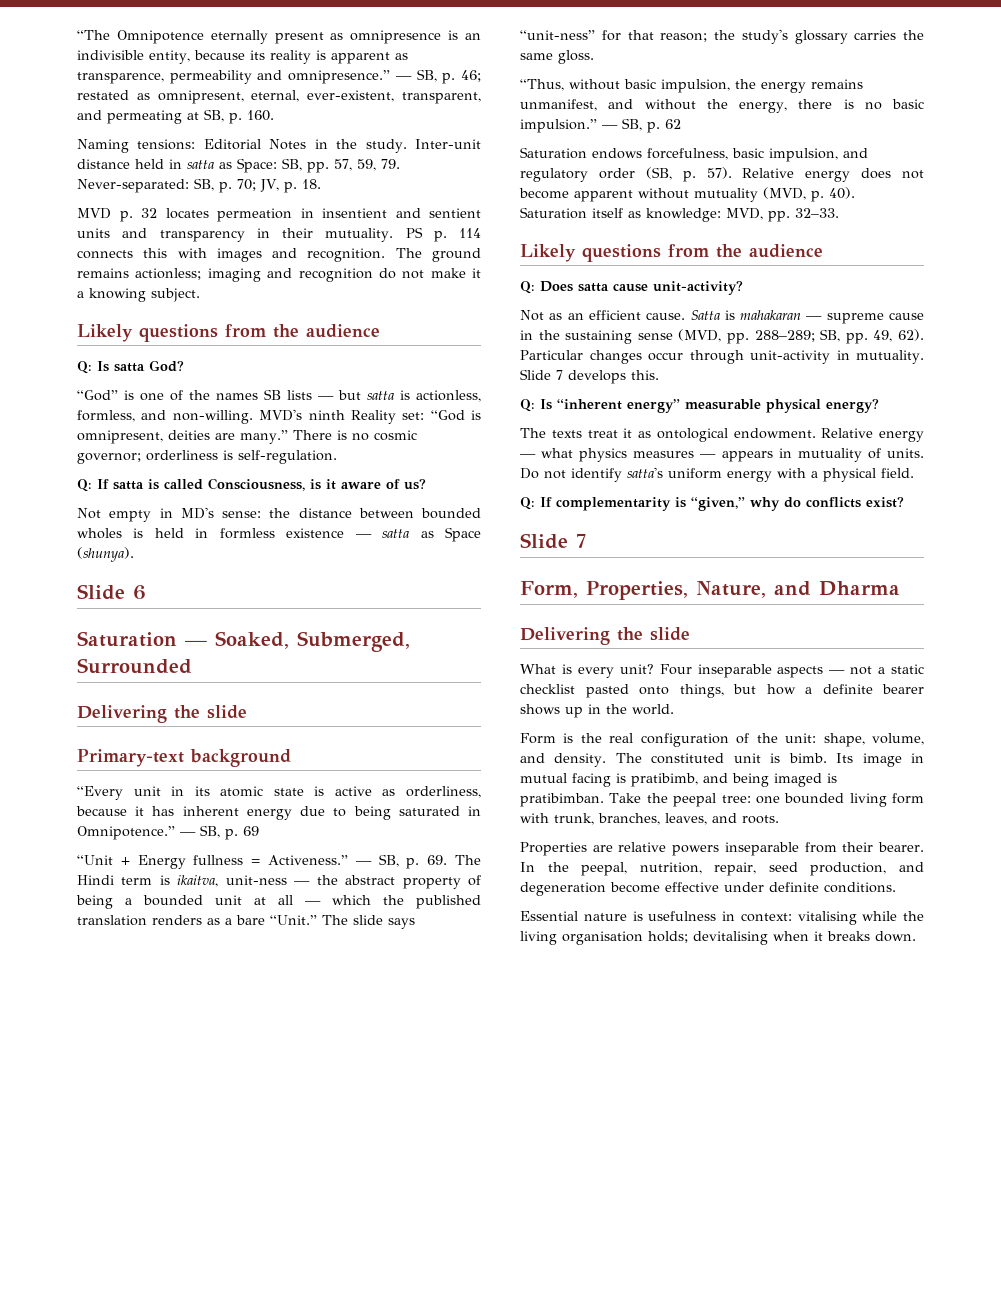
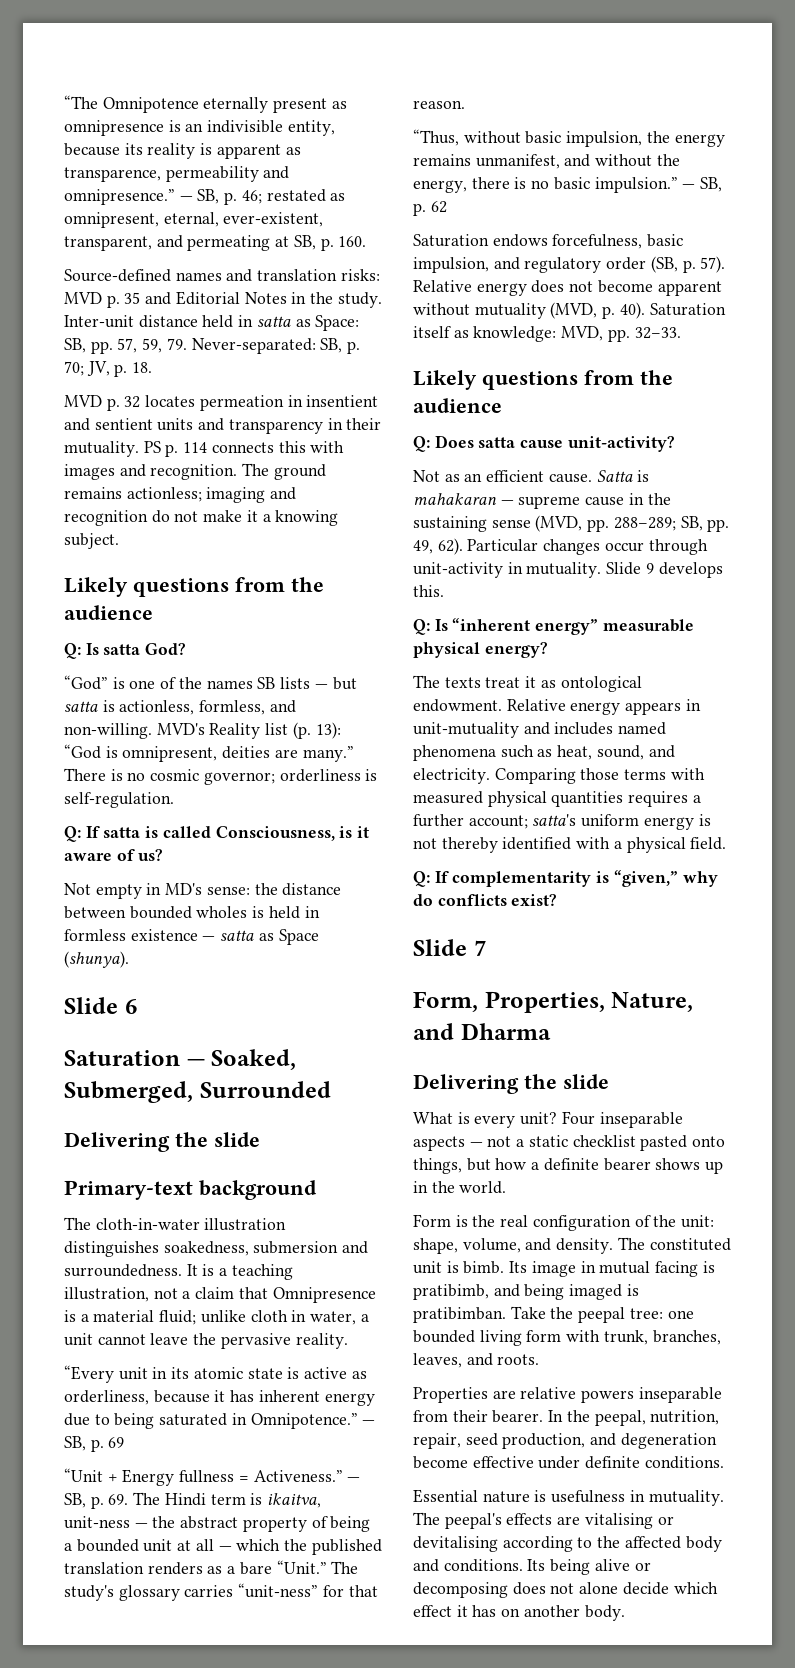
[77,139,196,153] Naming tensions: -> [64,269,380,282] [64,292,172,308] Source-defined names and translation risks: MVD p. 35 and
[308,410,425,424] ninth Reality set: -> [209,722,341,739] Reality list (p. 13):
(291, 758) none -> [64,1217,287,1231] [64,1241,369,1257] [64,1264,293,1280] [64,1287,376,1303] [64,1310,369,1325] [64,1333,348,1349] // The cloth-in-water illustration distinguishes soakedness, submersion and surroundedness. It is a teaching illustration, not a claim that Omnipresence is a material fluid; unlike cloth in water, a unit cannot leave the pervasive reality.
[353,915,415,929] [520,29,924,44] [520,50,594,64] slide says “unit-ness” for that reason; the study's glossary carries the same gloss. -> [64,1583,378,1601] [413,100,465,109] study's glossary carries “unit-ness” for that reason.
[556,370,563,380] 7 -> [645,563,654,574] 9
[520,448,924,462] [520,467,772,482] — what physics measures — appears in mutuality of units. Do not identify satta's uniform energy -> [625,699,701,715] [413,722,667,738] [413,745,675,761] [413,768,705,784] [413,791,701,807] [413,814,711,830] [413,837,572,853] appears in unit-mutuality and includes named phenomena such as heat, sound, and electricity. Comparing those terms with measured physical quantities requires a further account; satta's uniform energy is not thereby identified
[740,911,924,925] [520,931,916,945] context: vitalising while the living organisation holds; devitalising when it breaks down. -> [648,1490,724,1506] [413,1512,674,1529] [413,1536,722,1552] [413,1559,651,1575] [413,1582,718,1598] [413,1605,625,1621] mutuality. The peepal's effects are vitalising or devitalising according to the affected body and conditions. Its being alive or decomposing does not alone decide which effect it has on another body.

